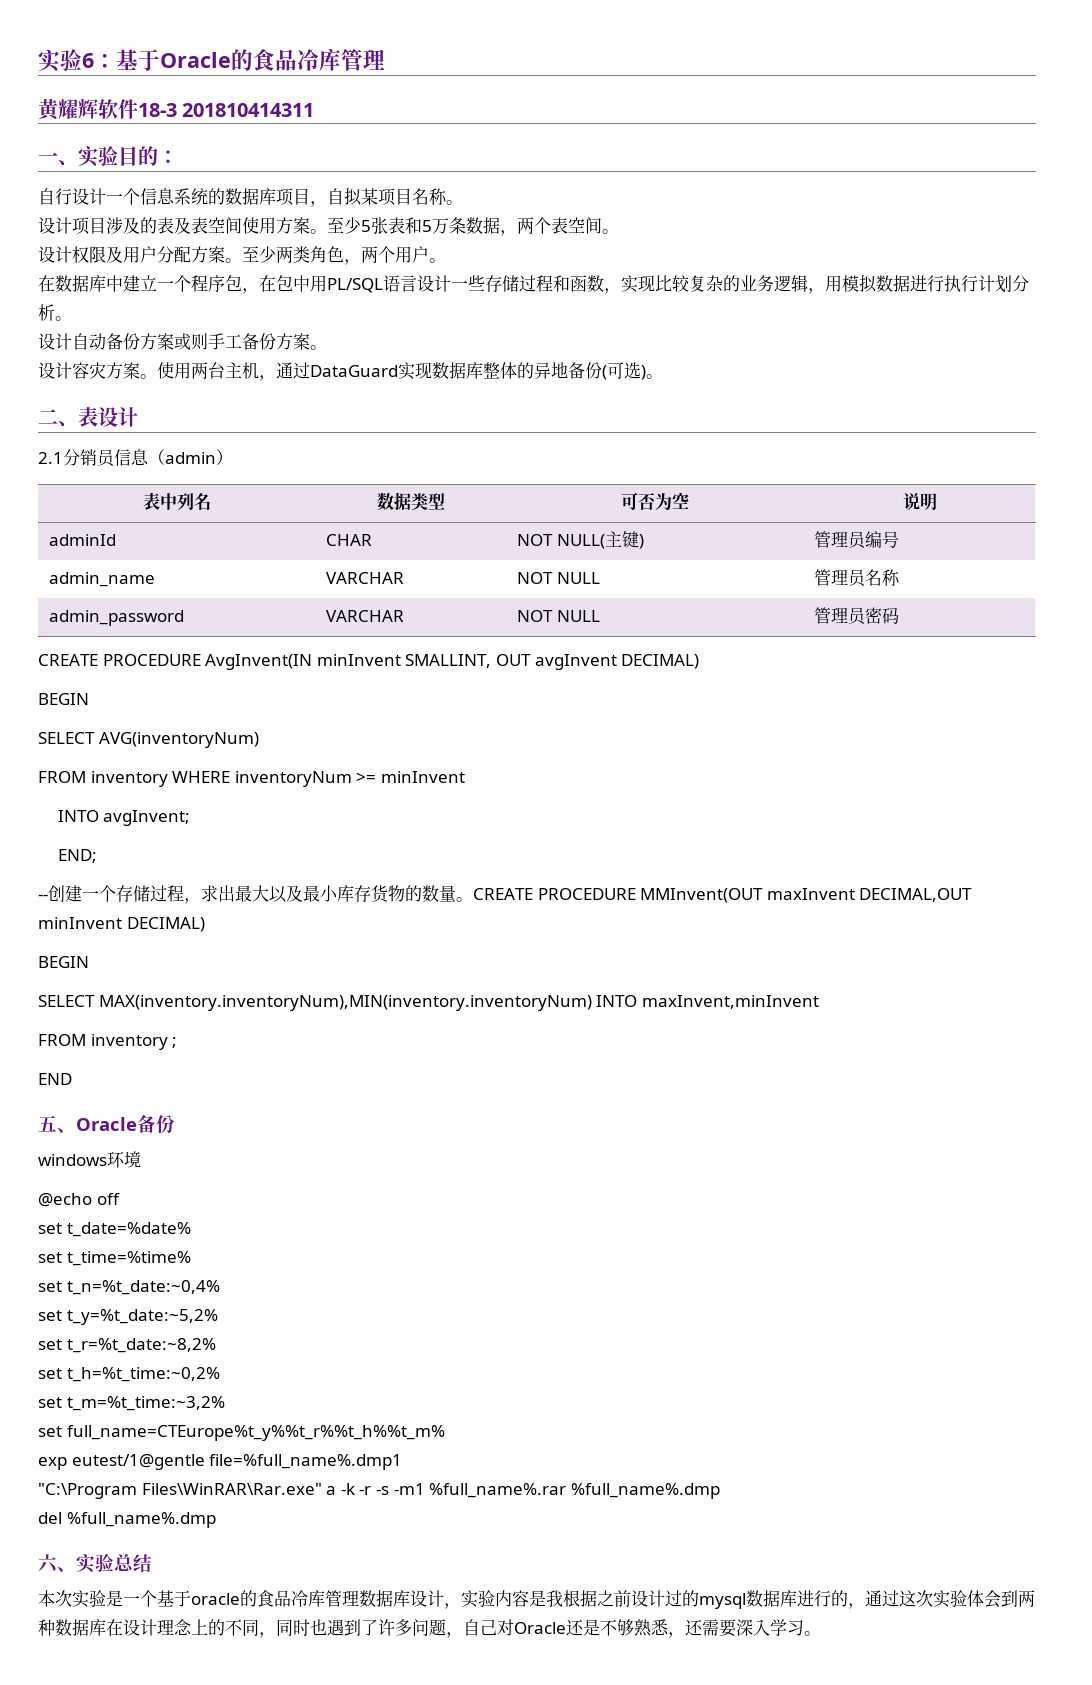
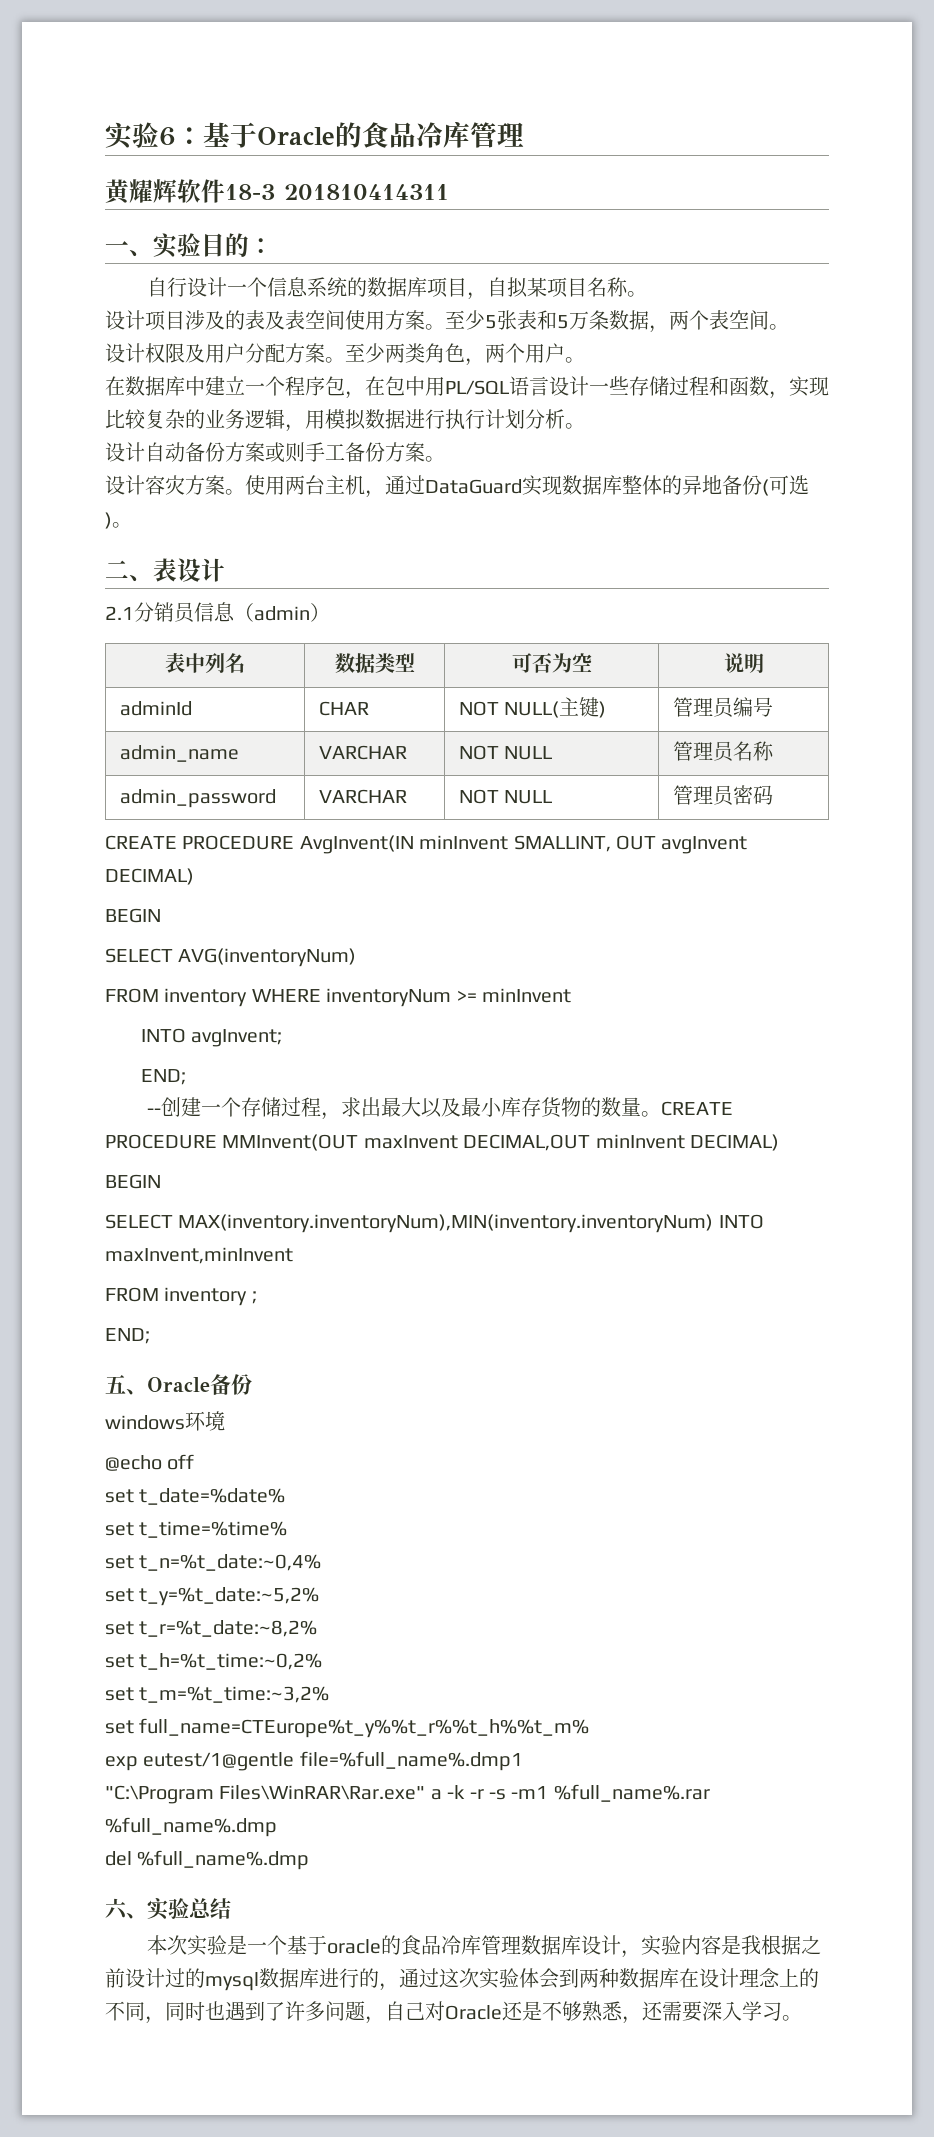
[38,1073,72,1085] END -> [105,1328,150,1344] END;

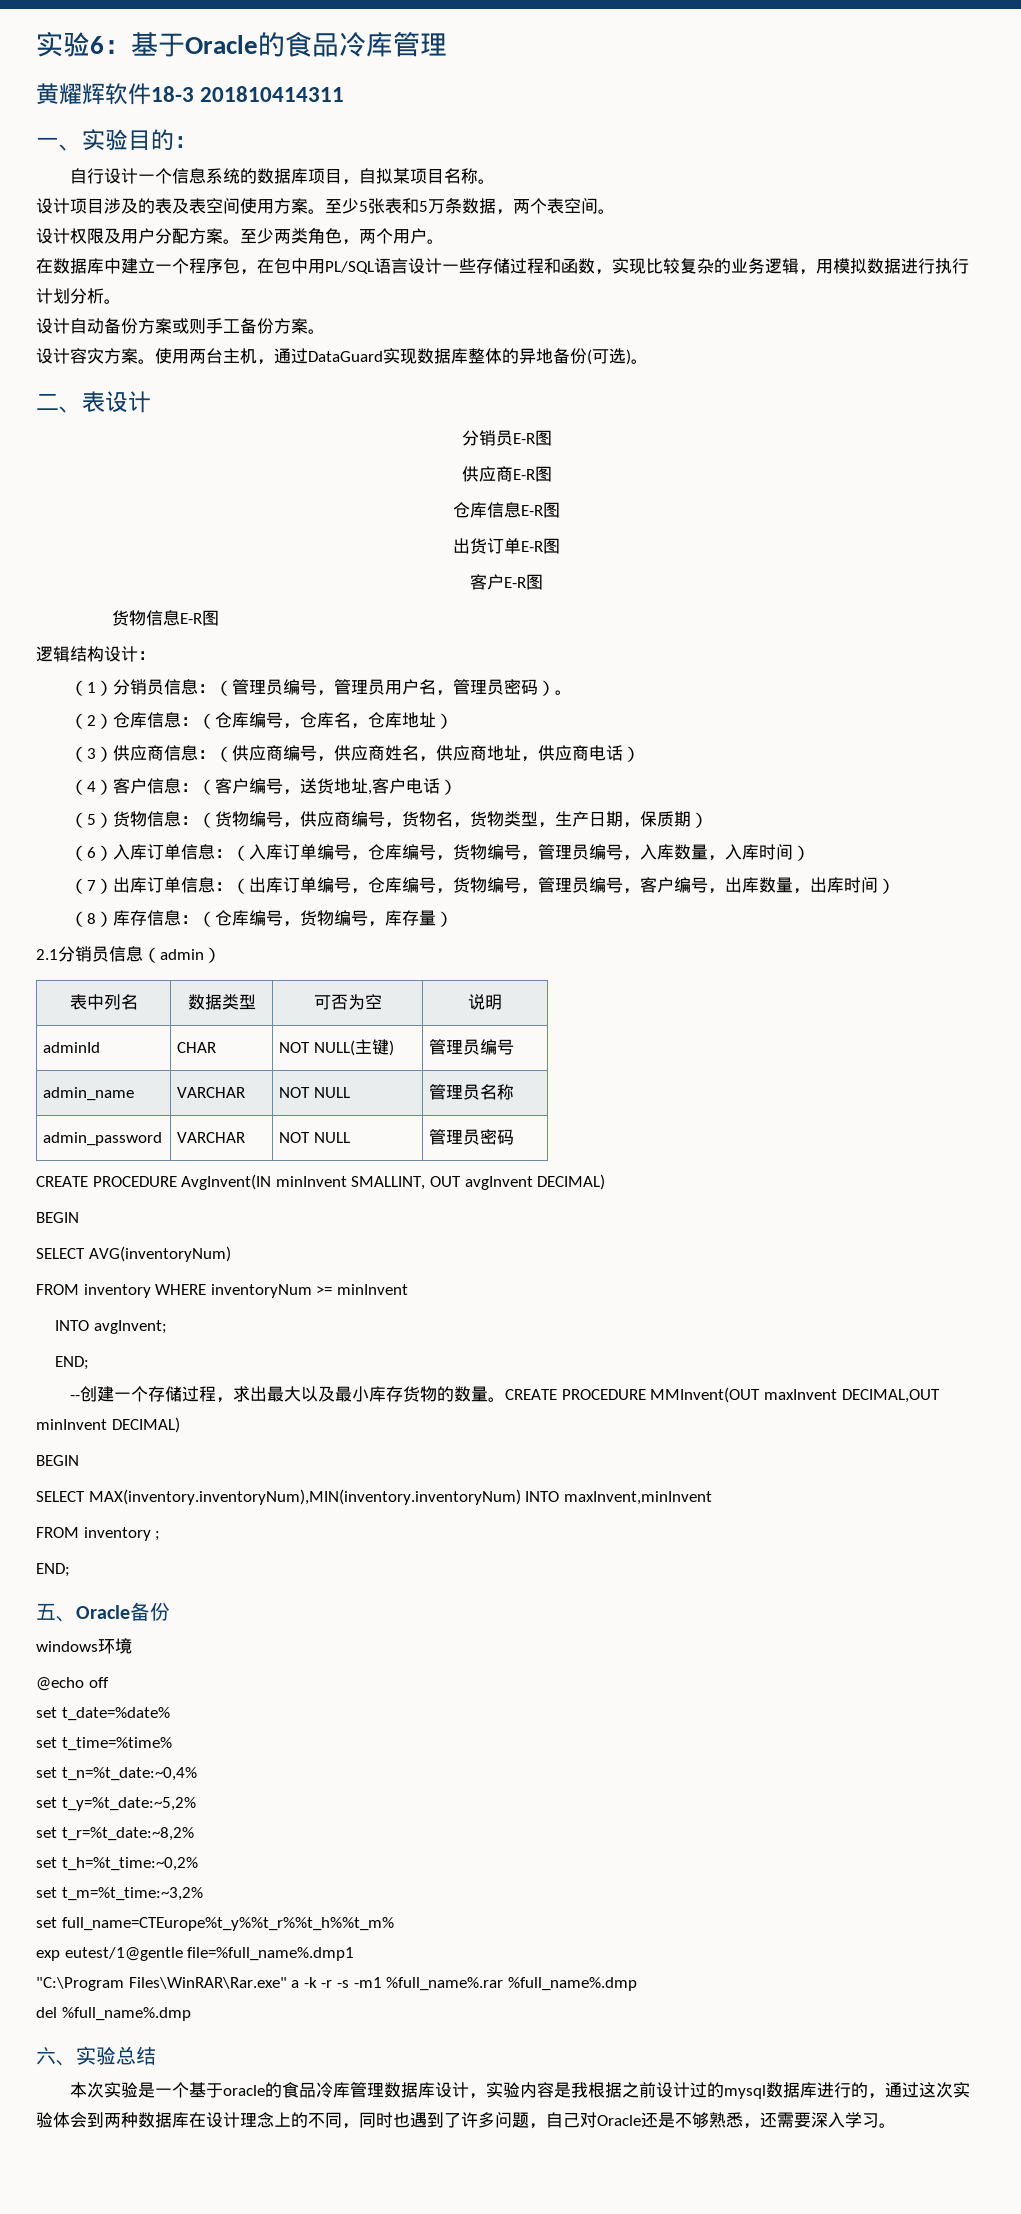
(225, 570) none -> [461,430,552,446] [461,466,552,482] [453,502,560,518] [453,538,560,554] [470,574,543,590] [112,610,220,626] [36,646,155,662] [70,679,573,696] [70,712,454,729] [70,745,641,762] [70,778,458,795] [70,811,709,828] [70,844,811,861] [70,877,896,894] [70,910,454,927] // 分销员E-R图 // 供应商E-R图 // 仓库信息E-R图 // 出货订单E-R图 // 客户E-R图 // 货物信息E-R图 // 逻辑结构设计： // （1）分销员信息：（管理员编号，管理员用户名，管理员密码）。 // （2）仓库信息：（仓库编号，仓库名，仓库地址） // （3）供应商信息：（供应商编号，供应商姓名，供应商地址，供应商电话） // （4）客户信息：（客户编号，送货地址,客户电话） // （5）货物信息：（货物编号，供应商编号，货物名，货物类型，生产日期，保质期） // （6）入库订单信息：（入库订单编号，仓库编号，货物编号，管理员编号，入库数量，入库时间） // （7）出库订单信息：（出库订单编号，仓库编号，货物编号，管理员编号，客户编号，出库数量，出库时间） // （8）库存信息：（仓库编号，货物编号，库存量）

